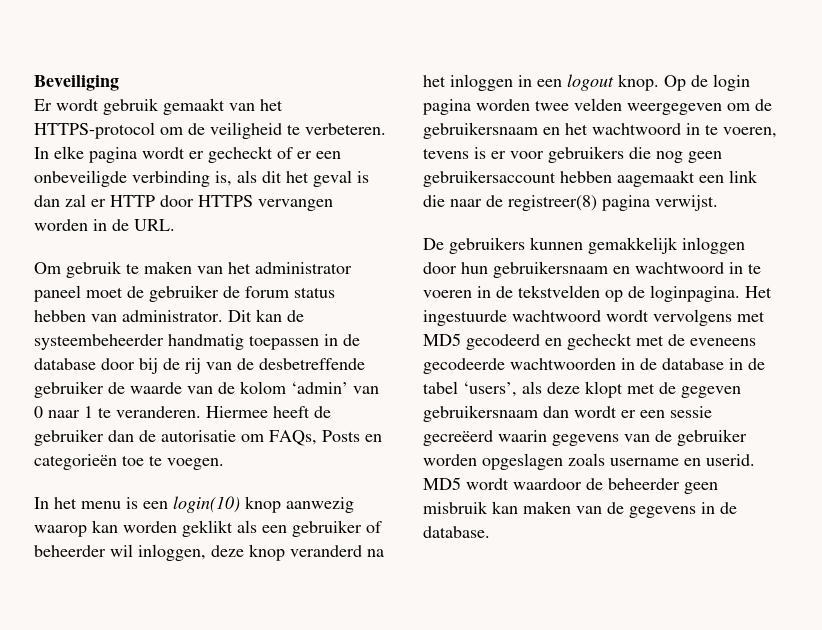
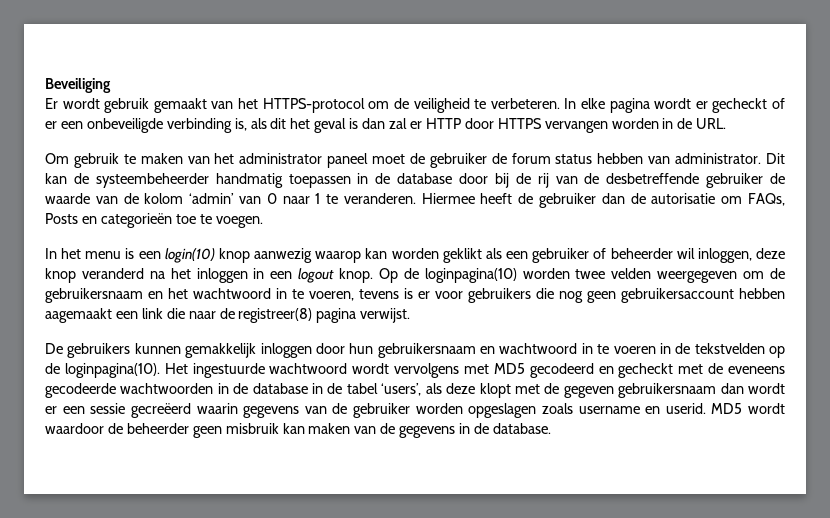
[713,74,750,91] [423,99,471,115] login pagina -> [424,268,517,283] loginpagina(10)
[650,285,740,302] loginpagina. -> [64,363,160,378] loginpagina(10).

